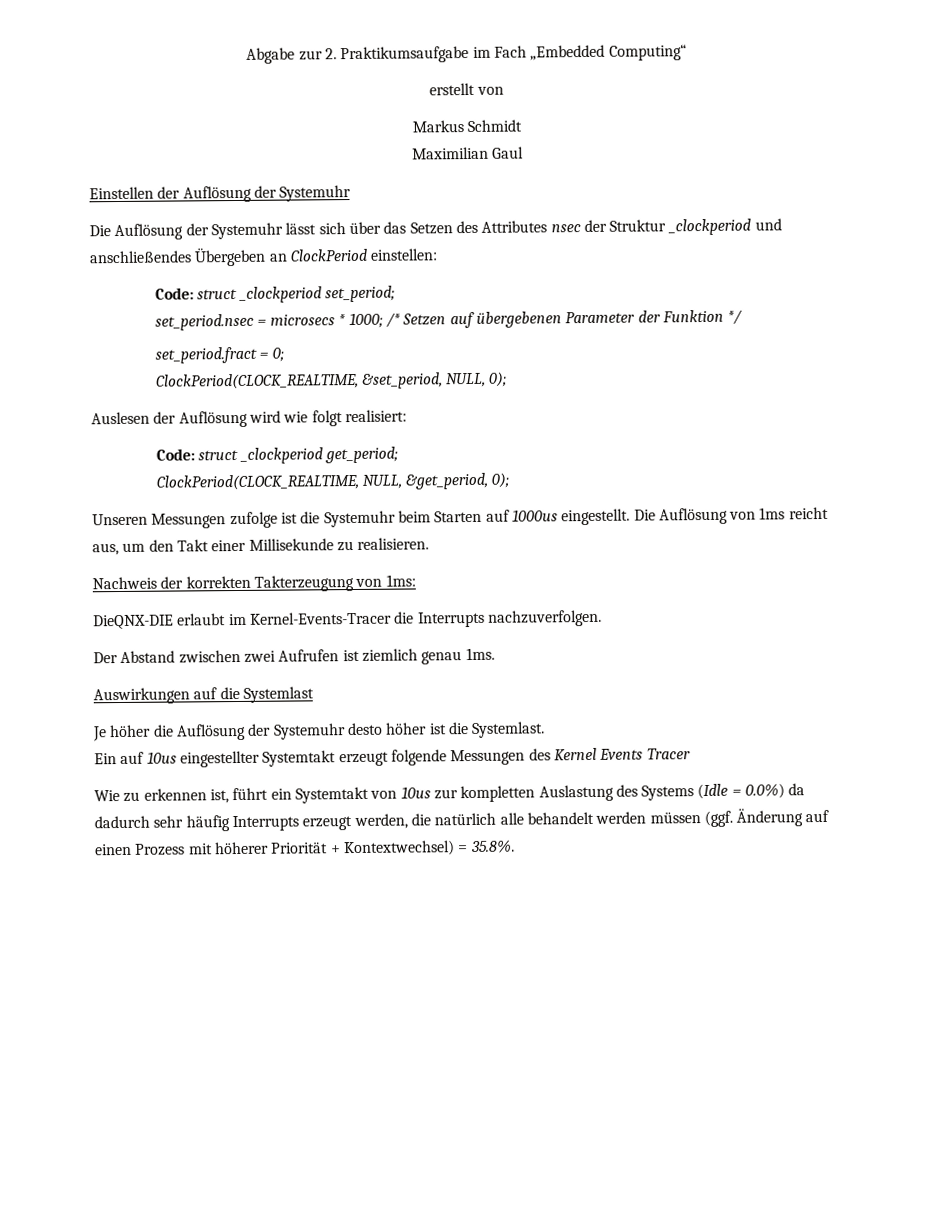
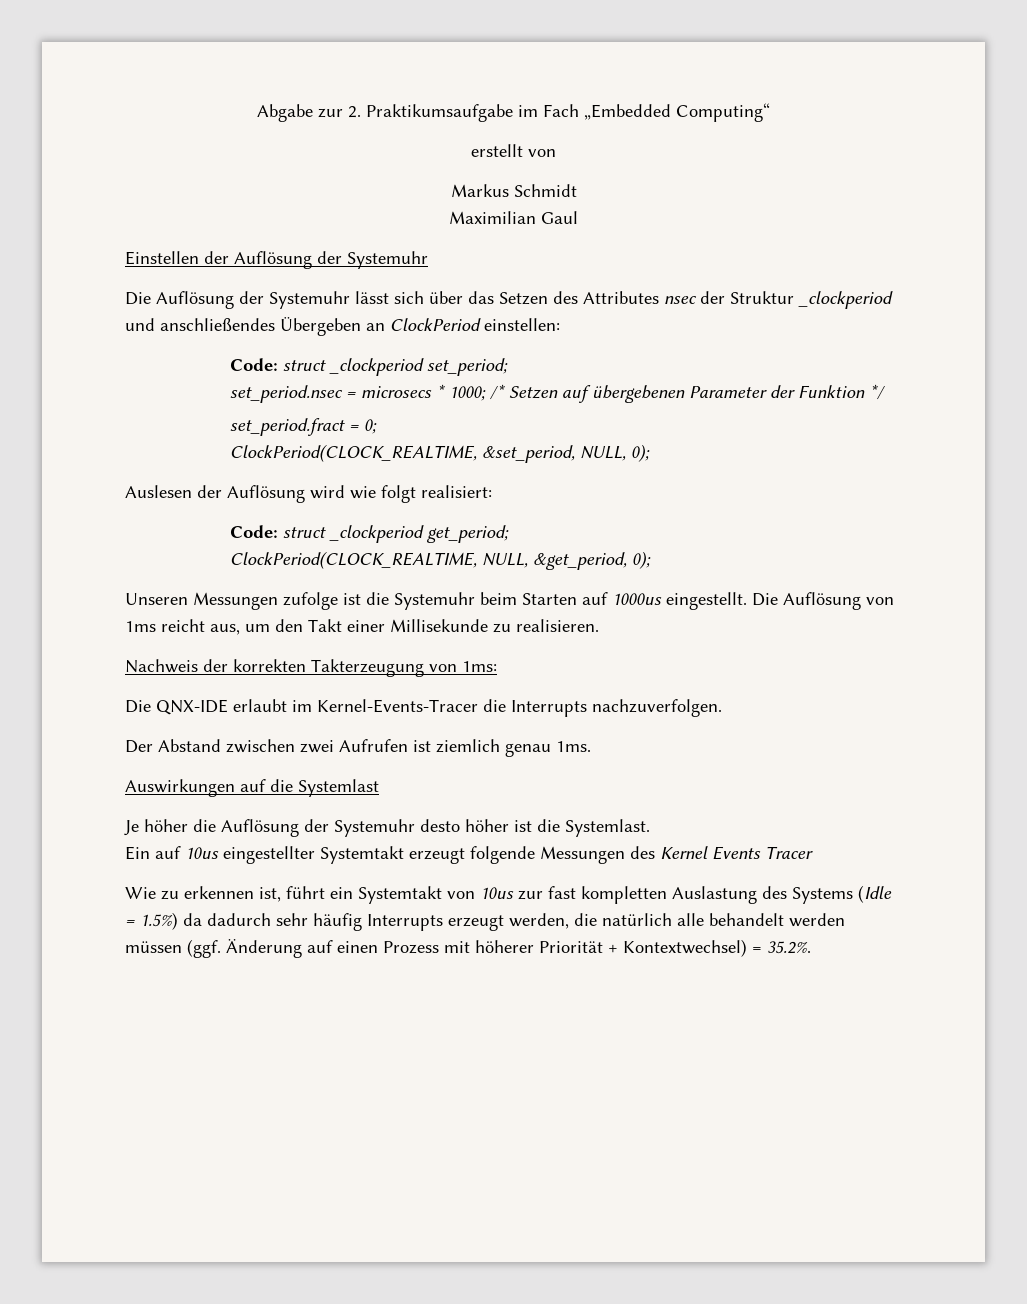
[93,614,174,630] DieQNX-DIE -> [125,699,228,715] Die QNX-IDE
(458, 794) none -> [548,886,576,899] fast
[745,783,786,799] 0.0%) -> [140,912,178,930] 1.5%)
[470,839,515,854] 35.8%. -> [767,941,811,954] 35.2%.

